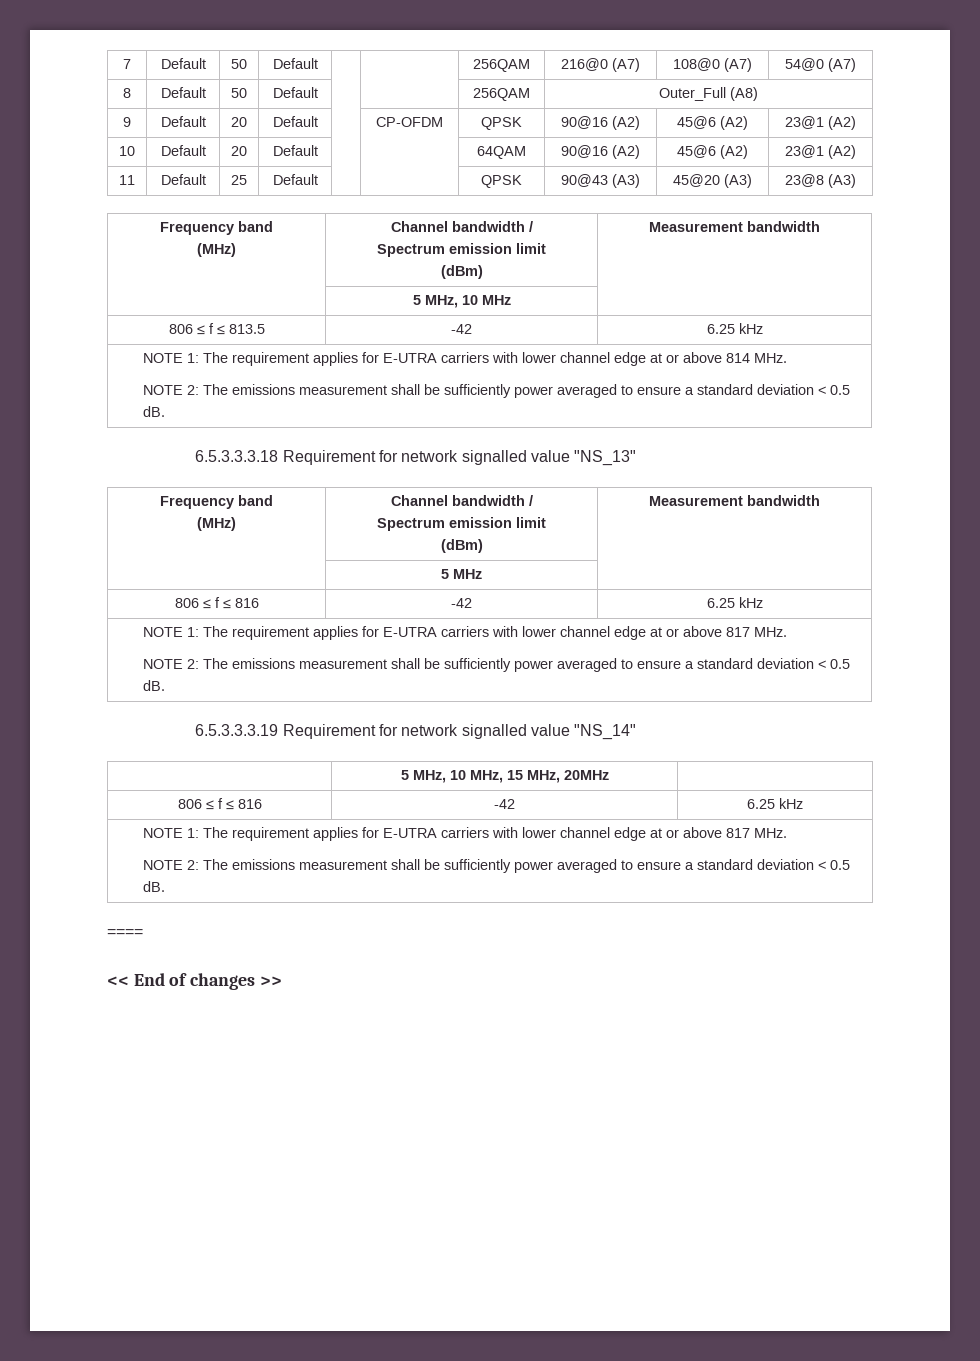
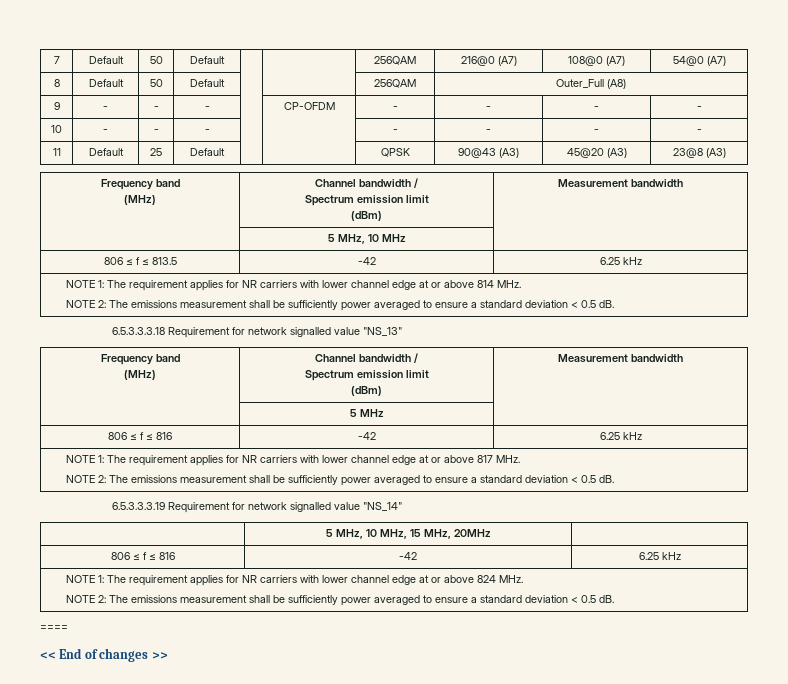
[160,116,206,127] [231,117,247,127] [272,116,318,127] [376,117,443,127] [481,117,522,130] [561,116,640,130] [677,116,748,130] [785,116,856,130] [119,146,135,156] [160,145,206,156] [231,146,247,156] [272,145,318,156] [477,146,526,159] [561,145,640,159] [677,145,748,159] [785,145,856,159] Default | 20 | Default | | CP-OFDM | QPSK | 90@16 (A2) | 45@6 (A2) | 23@1 (A2) // 10 | Default | 20 | Default | | | 64QAM | 90@16 (A2) | 45@6 (A2) | 23@1 (A2) -> [103,106,108,110] [153,106,159,110] [204,106,210,110] [283,102,335,110] [392,106,398,110] [486,106,491,110] [594,106,599,110] [696,106,702,110] [51,125,62,133] [103,129,108,133] [153,129,159,133] [204,129,210,133] [392,129,398,133] [486,129,491,133] [594,129,599,133] [696,129,702,133] - | - | - | | CP-OFDM | - | - | - | - // 10 | - | - | - | | | - | - | - | -
[382,353,437,363] E-UTRA -> [242,280,258,288] NR
[382,627,437,637] E-UTRA -> [242,455,258,463] NR
[382,827,750,841] E-UTRA carriers with lower channel edge at or above 817 -> [242,575,497,585] NR carriers with lower channel edge at or above 824

